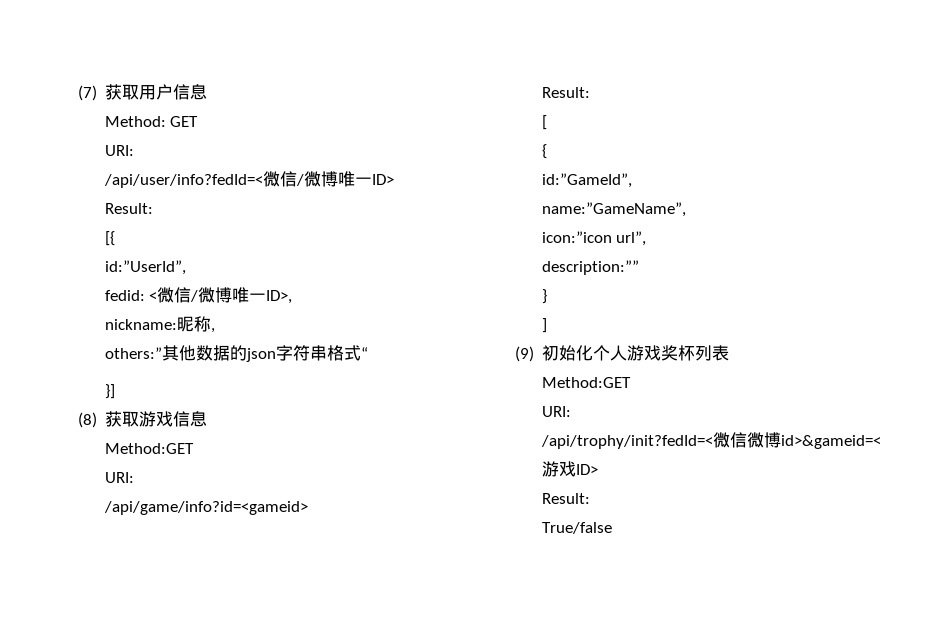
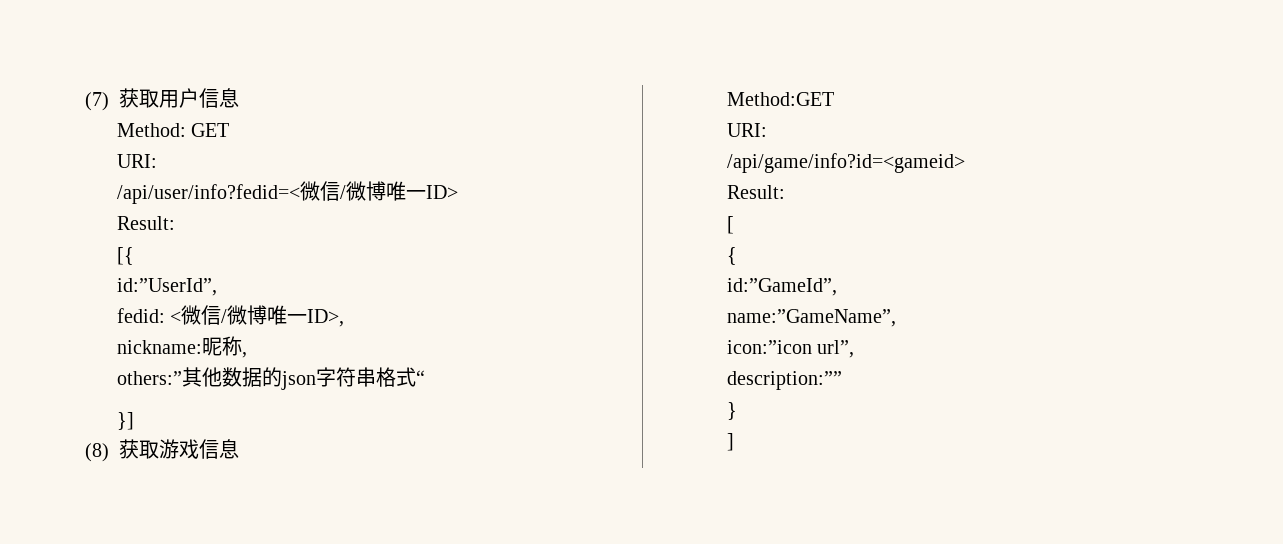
[103,174,263,188] /api/user/info?fedId=< -> [116,184,300,204] /api/user/info?fedid=<
[514,345,730,362] [541,377,631,388] [541,406,571,417] [540,432,881,449] [541,461,598,477] [541,493,590,504] [541,522,612,534] // (9)初始化个人游戏奖杯列表 // Method:GET // URI: // /api/trophy/init?fedId=<微信微博id>&gameid=<游戏ID> // Result: // True/false -> (734, 442) none

